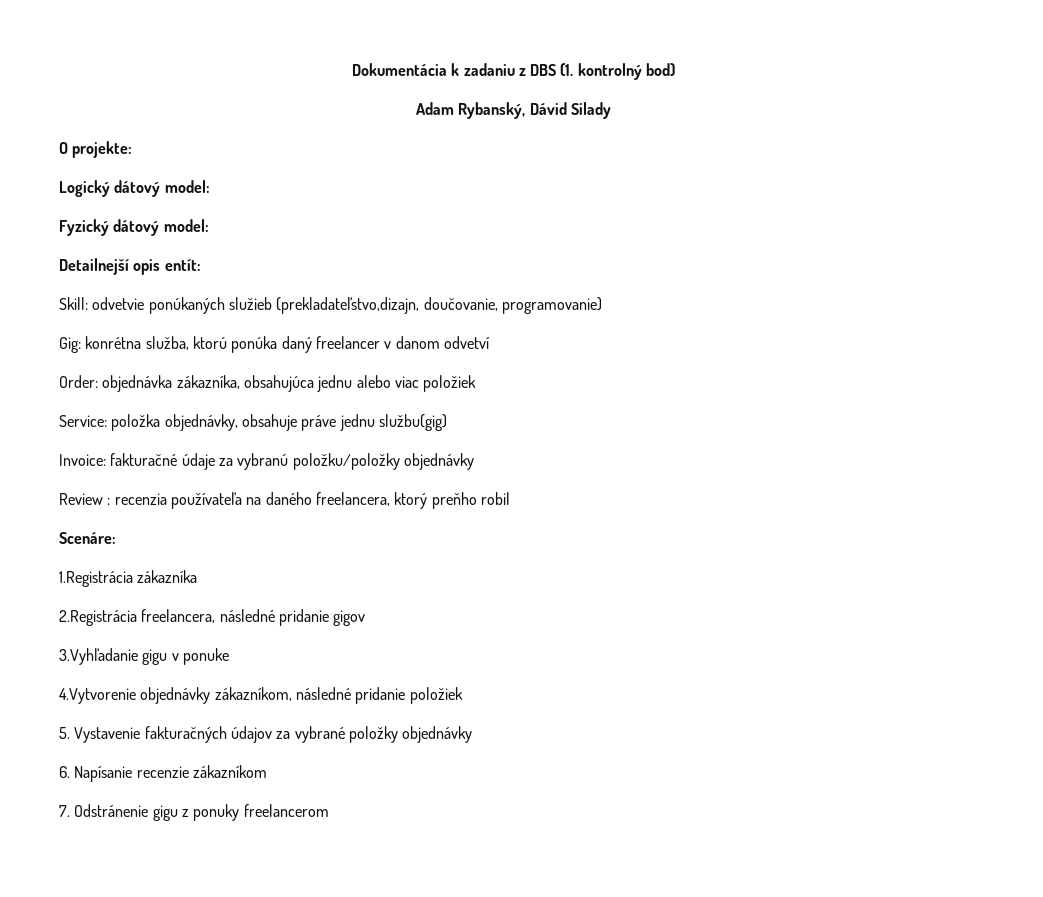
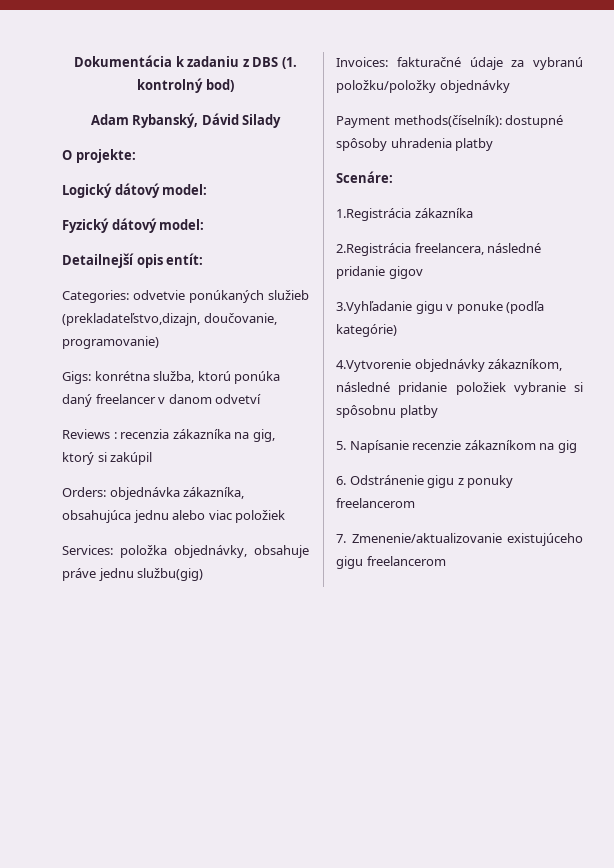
[59,297,88,310] Skill: -> [62,290,129,303] Categories:
[59,337,81,353] Gig: -> [62,371,91,384] Gigs:
[59,375,98,388] Order: -> [62,429,275,442] [62,452,153,465] [62,487,106,497] Reviews : recenzia zákazníka na gig, ktorý si zakúpil // Orders:
[59,415,107,427] Service: -> [62,545,113,555] Services:
[59,454,106,466] Invoice: -> [336,57,388,67] Invoices:
[59,492,510,509] Review : recenzia používateľa na daného freelancera, ktorý preňho robil -> [336,115,564,128] [336,138,494,151] Payment methods(číselník): dostupné spôsoby uhradenia platby
(229, 656) none -> [506,301,545,314] [336,324,397,337] (podľa kategórie)
[59,726,473,743] [59,766,70,778] // 5. Vystavenie fakturačných údajov za vybrané položky objednávky // 6. -> [513,382,583,395] [336,405,438,418] [336,441,346,450] vybranie si spôsobnu platby // 5.
[59,805,70,817] // 7. -> [539,440,577,453] [336,476,346,485] na gig // 6.
(329, 810) none -> [336,533,583,546] [336,556,446,569] // 7. Zmenenie/aktualizovanie existujúceho gigu freelancerom

